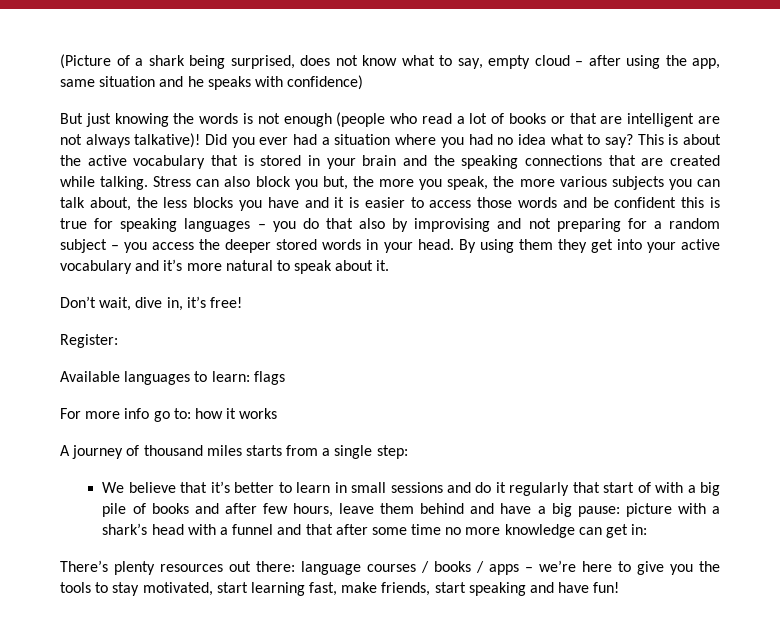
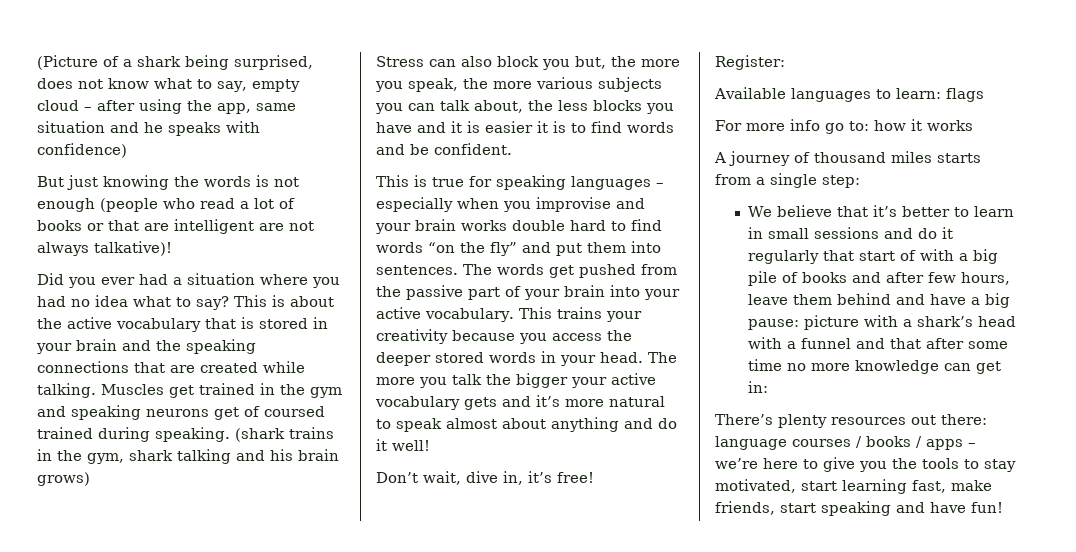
(201, 140) none -> (172, 248) //
(149, 183) none -> [101,383,342,398] [37,405,325,420] [37,427,334,442] [37,449,339,464] [37,472,90,486] Muscles get trained in the gym and speaking neurons get of coursed trained during speaking. (shark trains in the gym, shark talking and his brain grows) //
[410,197,513,208] to access those -> [537,121,622,133] it is to find
[614,197,705,208] confident this -> [434,143,512,155] [376,175,409,187] confident. // This
[272,218,720,232] [60,239,120,253] you do that also by improvising and not preparing for a random subject – -> [376,197,645,212] [375,219,662,234] [376,241,661,256] [376,264,677,278] [376,285,680,300] [376,307,642,322] [376,329,515,344] especially when you improvise and your brain works double hard to find words “on the fly” and put them into sentences. The words get pushed from the passive part of your brain into your active vocabulary. This trains your creativity because
[458,239,642,253] By using them they get into -> [648,352,677,363] [376,373,568,388] The more you talk the bigger
(132, 267) none -> [464,397,497,410] gets
[335,260,390,271] about it. -> [446,417,677,432] [376,439,430,451] almost about anything and do it well!

